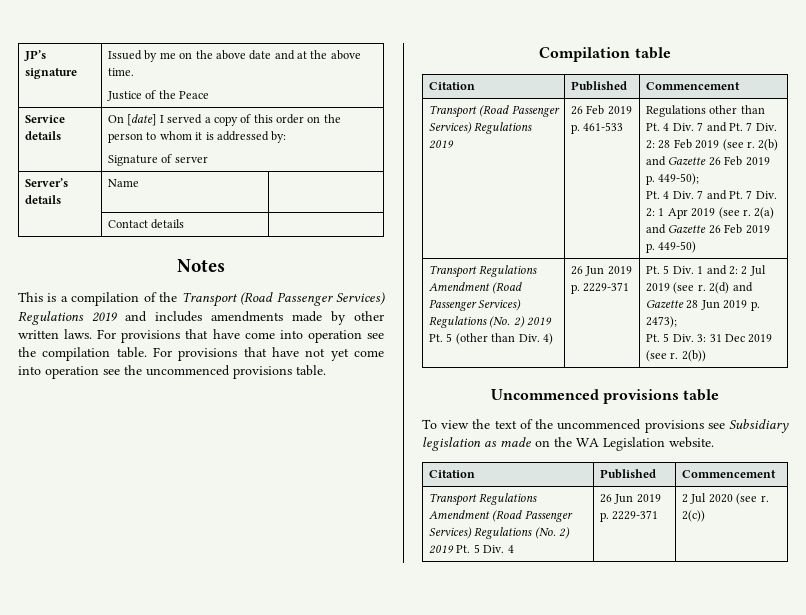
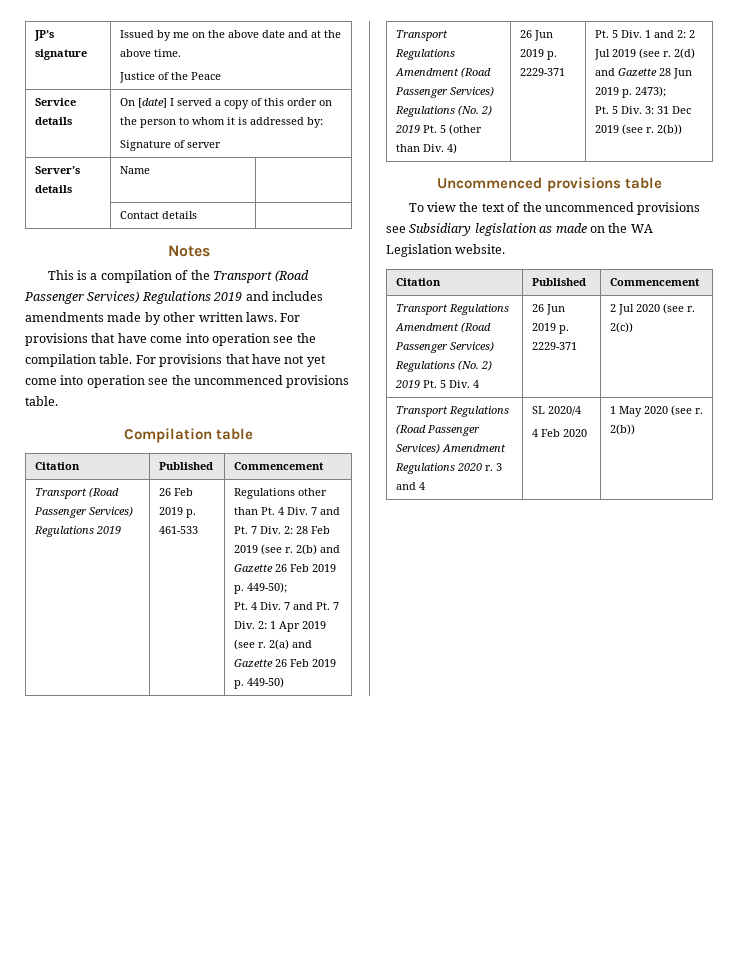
(706, 516) none -> [395,406,509,417] [395,424,480,436] [395,443,506,454] [394,463,502,474] [395,482,425,490] [531,406,581,416] [531,429,587,437] [609,405,703,417] [609,424,635,435] // Transport Regulations (Road Passenger Services) Amendment Regulations 2020 r. 3 and 4 | SL 2020/4 // 4 Feb 2020 | 1 May 2020 (see r. 2(b))

